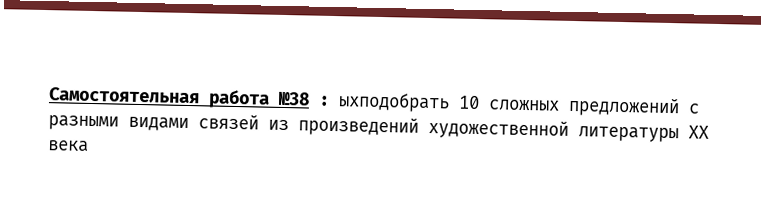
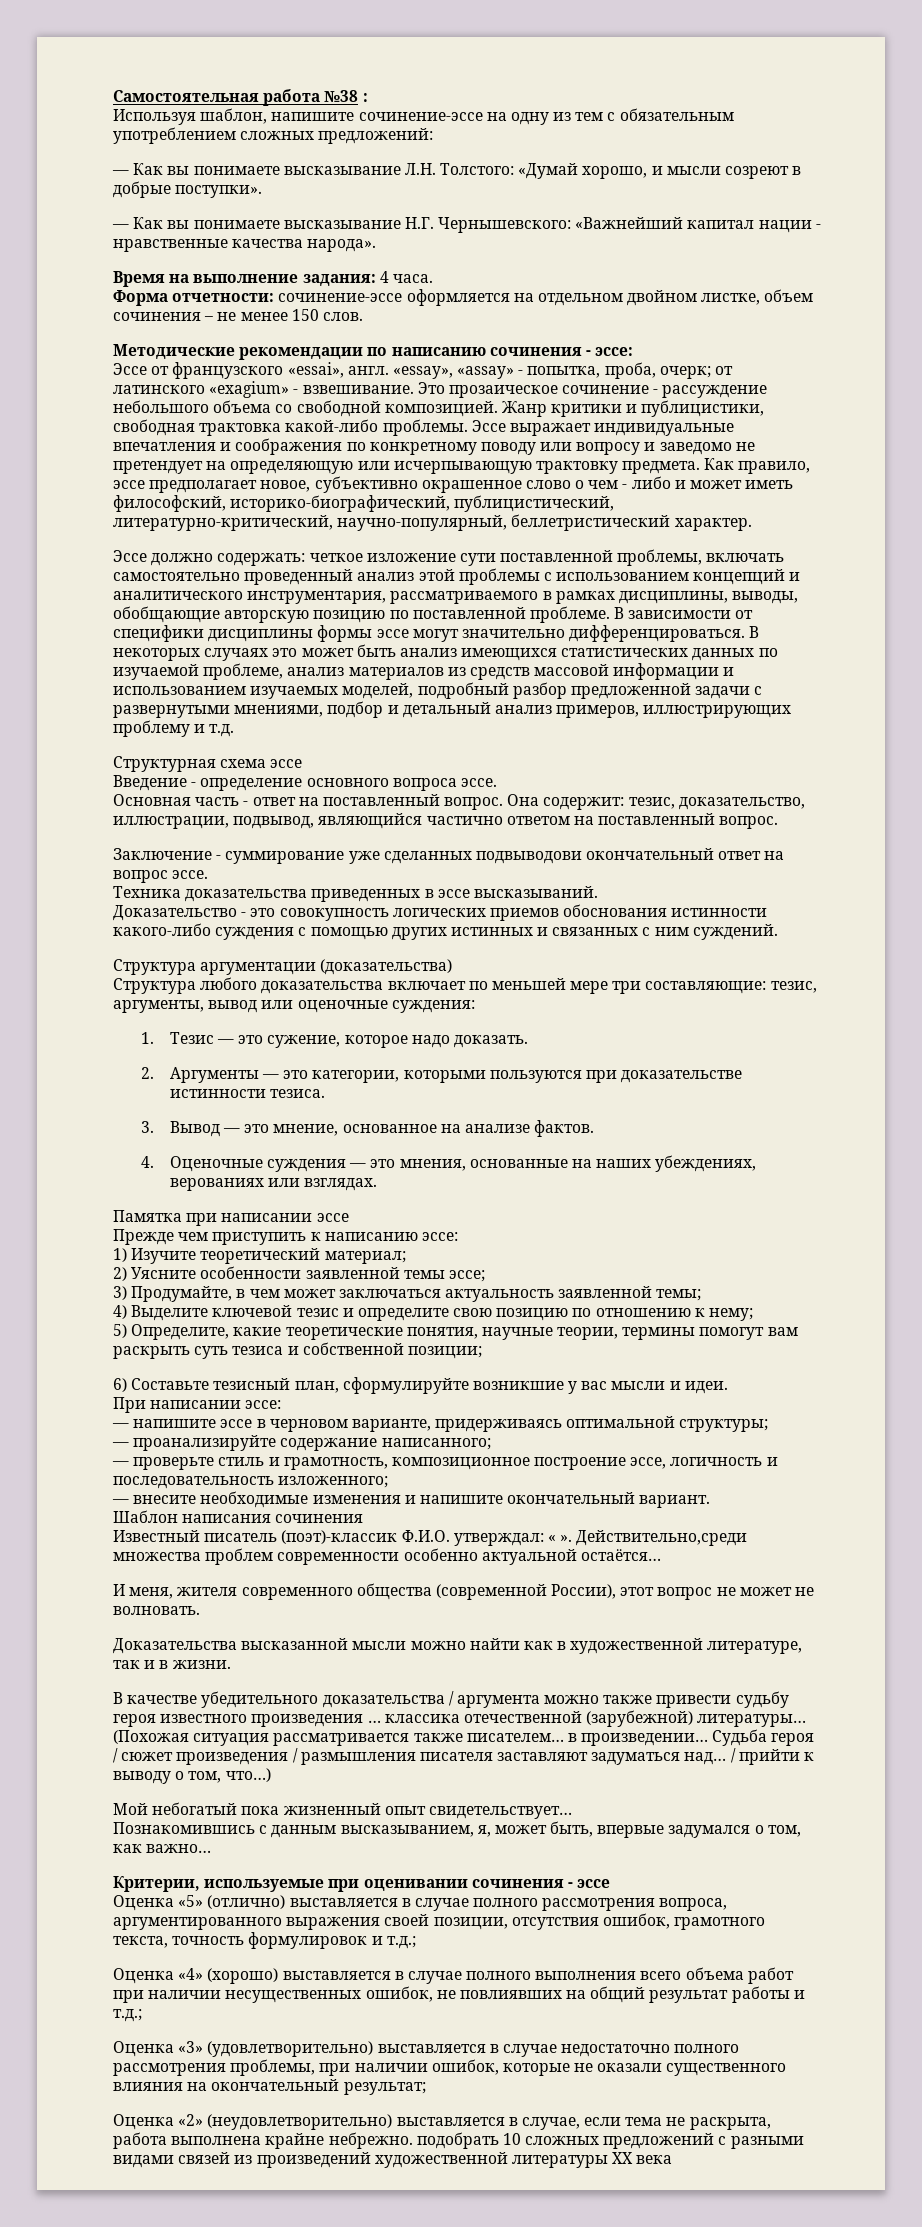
[338,92,450,113] ыхподобрать -> [113,108,734,125] [113,127,434,144] [112,163,802,179] [113,181,263,198] [112,217,821,233] [113,239,377,252] [113,271,433,287] [113,289,814,306] [113,309,363,321] [113,344,634,360] [113,362,734,379] [113,381,768,398] [113,400,765,417] [113,419,735,436] [113,438,755,455] [113,458,811,474] [113,476,794,493] [113,495,615,512] [113,514,752,531] [113,549,785,566] [113,568,801,585] [113,591,799,604] [113,606,754,623] [113,625,760,642] [113,644,778,661] [113,663,735,680] [113,682,763,699] [113,701,792,718] [113,720,235,737] [113,756,303,772] [113,775,497,791] [113,794,805,810] [113,813,779,829] [113,848,785,864] [113,870,209,883] [113,886,598,902] [113,904,768,921] [113,923,778,940] [113,959,453,975] [113,977,817,994] [113,1000,475,1013] [141,1032,529,1048] [141,1067,743,1083] [169,1089,326,1098] [141,1120,595,1137] [141,1155,757,1172] [169,1178,378,1191] [113,1210,349,1226] [113,1229,458,1245] [113,1248,406,1264] [113,1266,485,1282] [113,1286,702,1302] [113,1305,754,1321] [113,1324,798,1340] [113,1342,482,1359] [113,1377,728,1394] [113,1397,282,1413] [112,1416,769,1432] [112,1435,491,1451] [112,1457,778,1470] [113,1476,389,1489] [112,1491,711,1508] [113,1510,364,1523] [113,1530,748,1546] [113,1548,661,1565] [113,1583,815,1600] [113,1606,200,1615] [113,1638,803,1654] [113,1660,231,1669] [113,1691,789,1708] [113,1710,807,1727] [113,1729,815,1746] [113,1748,815,1765] [113,1768,271,1784] [113,1802,572,1819] [113,1821,801,1838] [113,1844,212,1853] [113,1876,611,1892] [113,1895,728,1911] [113,1913,766,1930] [113,1932,416,1949] [113,1967,794,1984] [113,1986,805,2003] [113,2009,142,2022] [113,2041,740,2057] [113,2059,787,2076] [113,2079,426,2095] [113,2114,771,2130] [113,2132,499,2149] // Используя шаблон, напишите сочинение-эссе на одну из тем с обязательным употреблением сложных предложений: // ― Как вы понимаете высказывание Л.Н. Толстого: «Думай хорошо, и мысли созреют в добрые поступки». // ― Как вы понимаете высказывание Н.Г. Чернышевского: «Важнейший капитал нации - нравственные качества народа». // Время на выполнение задания: 4 часа. // Форма отчетности: сочинение-эссе оформляется на отдельном двойном листке, объем сочинения – не менее 150 слов. // Методические рекомендации по написанию сочинения - эссе: // Эссе от французского «essai», англ. «essay», «assay» - попытка, проба, очерк; от латинского «exagium» - взвешивание. Это прозаическое сочинение - рассуждение небольшого объема со свободной композицией. Жанр критики и публицистики, свободная трактовка какой-либо проблемы. Эссе выражает индивидуальные впечатления и соображения по конкретному поводу или вопросу и заведомо не претендует на определяющую или исчерпывающую трактовку предмета. Как правило, эссе предполагает новое, субъективно окрашенное слово о чем - либо и может иметь философский, историко-биографический, публицистический, литературно-критический, научно-популярный, беллетристический характер. // Эссе должно содержать: четкое изложение сути поставленной проблемы, включать самостоятельно проведенный анализ этой проблемы с использованием концепций и аналитического инструментария, рассматриваемого в рамках дисциплины, выводы, обобщающие авторскую позицию по поставленной проблеме. В зависимости от специфики дисциплины формы эссе могут значительно дифференцироваться. В некоторых случаях это может быть анализ имеющихся статистических данных по изучаемой проблеме, анализ материалов из средств массовой информации и использованием изучаемых моделей, подробный разбор предложенной задачи с развернутыми мнениями, подбор и детальный анализ примеров, иллюстрирующих проблему и т.д. // Структурная схема эссе // Введение - определение основного вопроса эссе. // Основная часть - ответ на поставленный вопрос. Она содержит: тезис, доказательство, иллюстрации, подвывод, являющийся частично ответом на поставленный вопрос. // Заключение - суммирование уже сделанных подвыводови окончательный ответ на вопрос эссе. // Техника доказательства приведенных в эссе высказываний. // Доказательство - это совокупность логических приемов обоснования истинности какого-либо суждения с помощью других истинных и связанных с ним суждений. // Структура аргументации (доказательства) // Структура любого доказательства включает по меньшей мере три составляющие: тезис, аргументы, вывод или оценочные суждения: // 1. Тезис — это сужение, которое надо доказать. // 2. Аргументы — это категории, которыми пользуются при доказательстве истинности тезиса. // 3. Вывод — это мнение, основанное на анализе фактов. // 4. Оценочные суждения — это мнения, основанные на наших убеждениях, верованиях или взглядах. // Памятка при написании эссе // Прежде чем приступить к написанию эссе: // 1) Изучите теоретический материал; // 2) Уясните особенности заявленной темы эссе; // 3) Продумайте, в чем может заключаться актуальность заявленной темы; // 4) Выделите ключевой тезис и определите свою позицию по отношению к нему; // 5) Определите, какие теоретические понятия, научные теории, термины помогут вам раскрыть суть тезиса и собственной позиции; // 6) Составьте тезисный план, сформулируйте возникшие у вас мысли и идеи. // При написании эссе: // ― напишите эссе в черновом варианте, придерживаясь оптимальной структуры; // ― проанализируйте содержание написанного; // ― проверьте стиль и грамотность, композиционное построение эссе, логичность и последовательность изложенного; // ― внесите необходимые изменения и напишите окончательный вариант. // Шаблон написания сочинения // Известный писатель (поэт)-классик Ф.И.О. утверждал: « ». Действительно,среди множества проблем современности особенно актуальной остаётся… // И меня, жителя современного общества (современной России), этот вопрос не может не волновать. // Доказательства высказанной мысли можно найти как в художественной литературе, так и в жизни. // В качестве убедительного доказательства / аргумента можно также привести судьбу героя известного произведения … классика отечественной (зарубежной) литературы… (Похожая ситуация рассматривается также писателем… в произведении… Судьба героя / сюжет произведения / размышления писателя заставляют задуматься над… / прийти к выводу о том, что…) // Мой небогатый пока жизненный опыт свидетельствует… // Познакомившись с данным высказыванием, я, может быть, впервые задумался о том, как важно… // Критерии, используемые при оценивании сочинения - эссе // Оценка «5» (отлично) выставляется в случае полного рассмотрения вопроса, аргументированного выражения своей позиции, отсутствия ошибок, грамотного текста, точность формулировок и т.д.; // Оценка «4» (хорошо) выставляется в случае полного выполнения всего объема работ при наличии несущественных ошибок, не повлиявших на общий результат работы и т.д.; // Оценка «3» (удовлетворительно) выставляется в случае недостаточно полного рассмотрения проблемы, при наличии ошибок, которые не оказали существенного влияния на окончательный результат; // Оценка «2» (неудовлетворительно) выставляется в случае, если тема не раскрыта, работа выполнена крайне небрежно. подобрать

